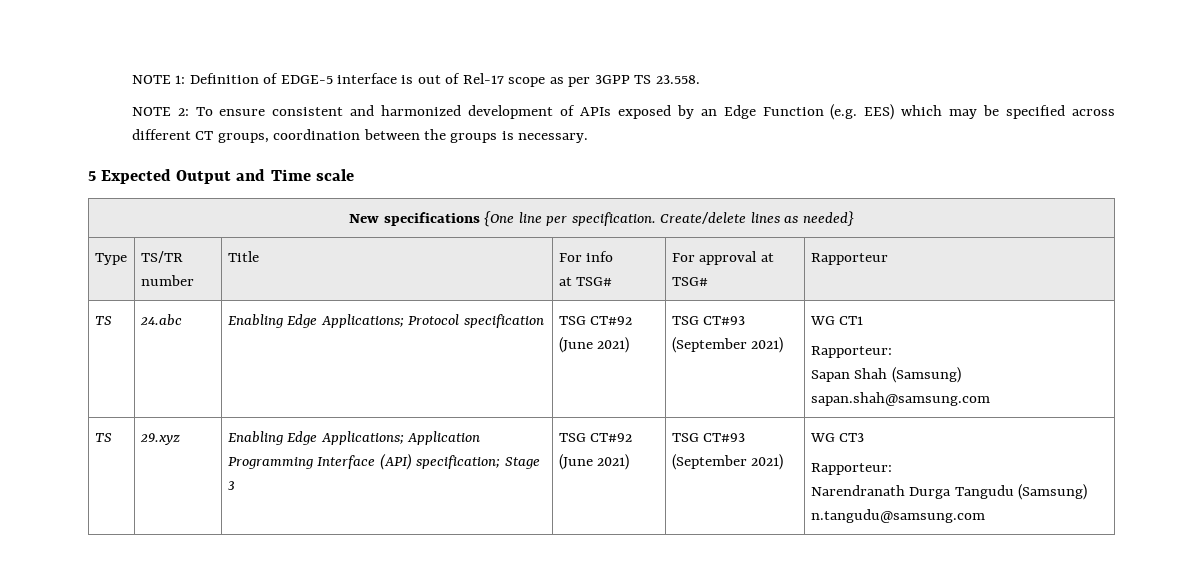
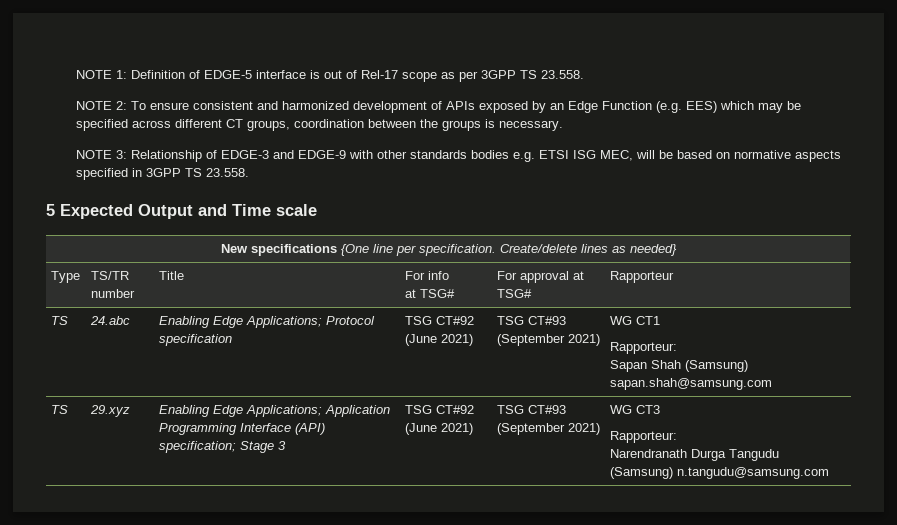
(589, 138) none -> [75,150,841,162] [75,168,249,180] // NOTE 3: Relationship of EDGE-3 and EDGE-9 with other standards bodies e.g. ETSI ISG MEC, will be based on normative aspects specified in 3GPP TS 23.558.

